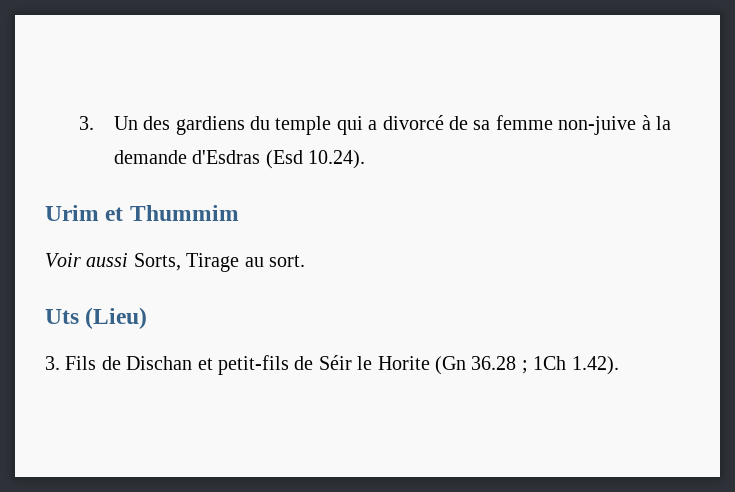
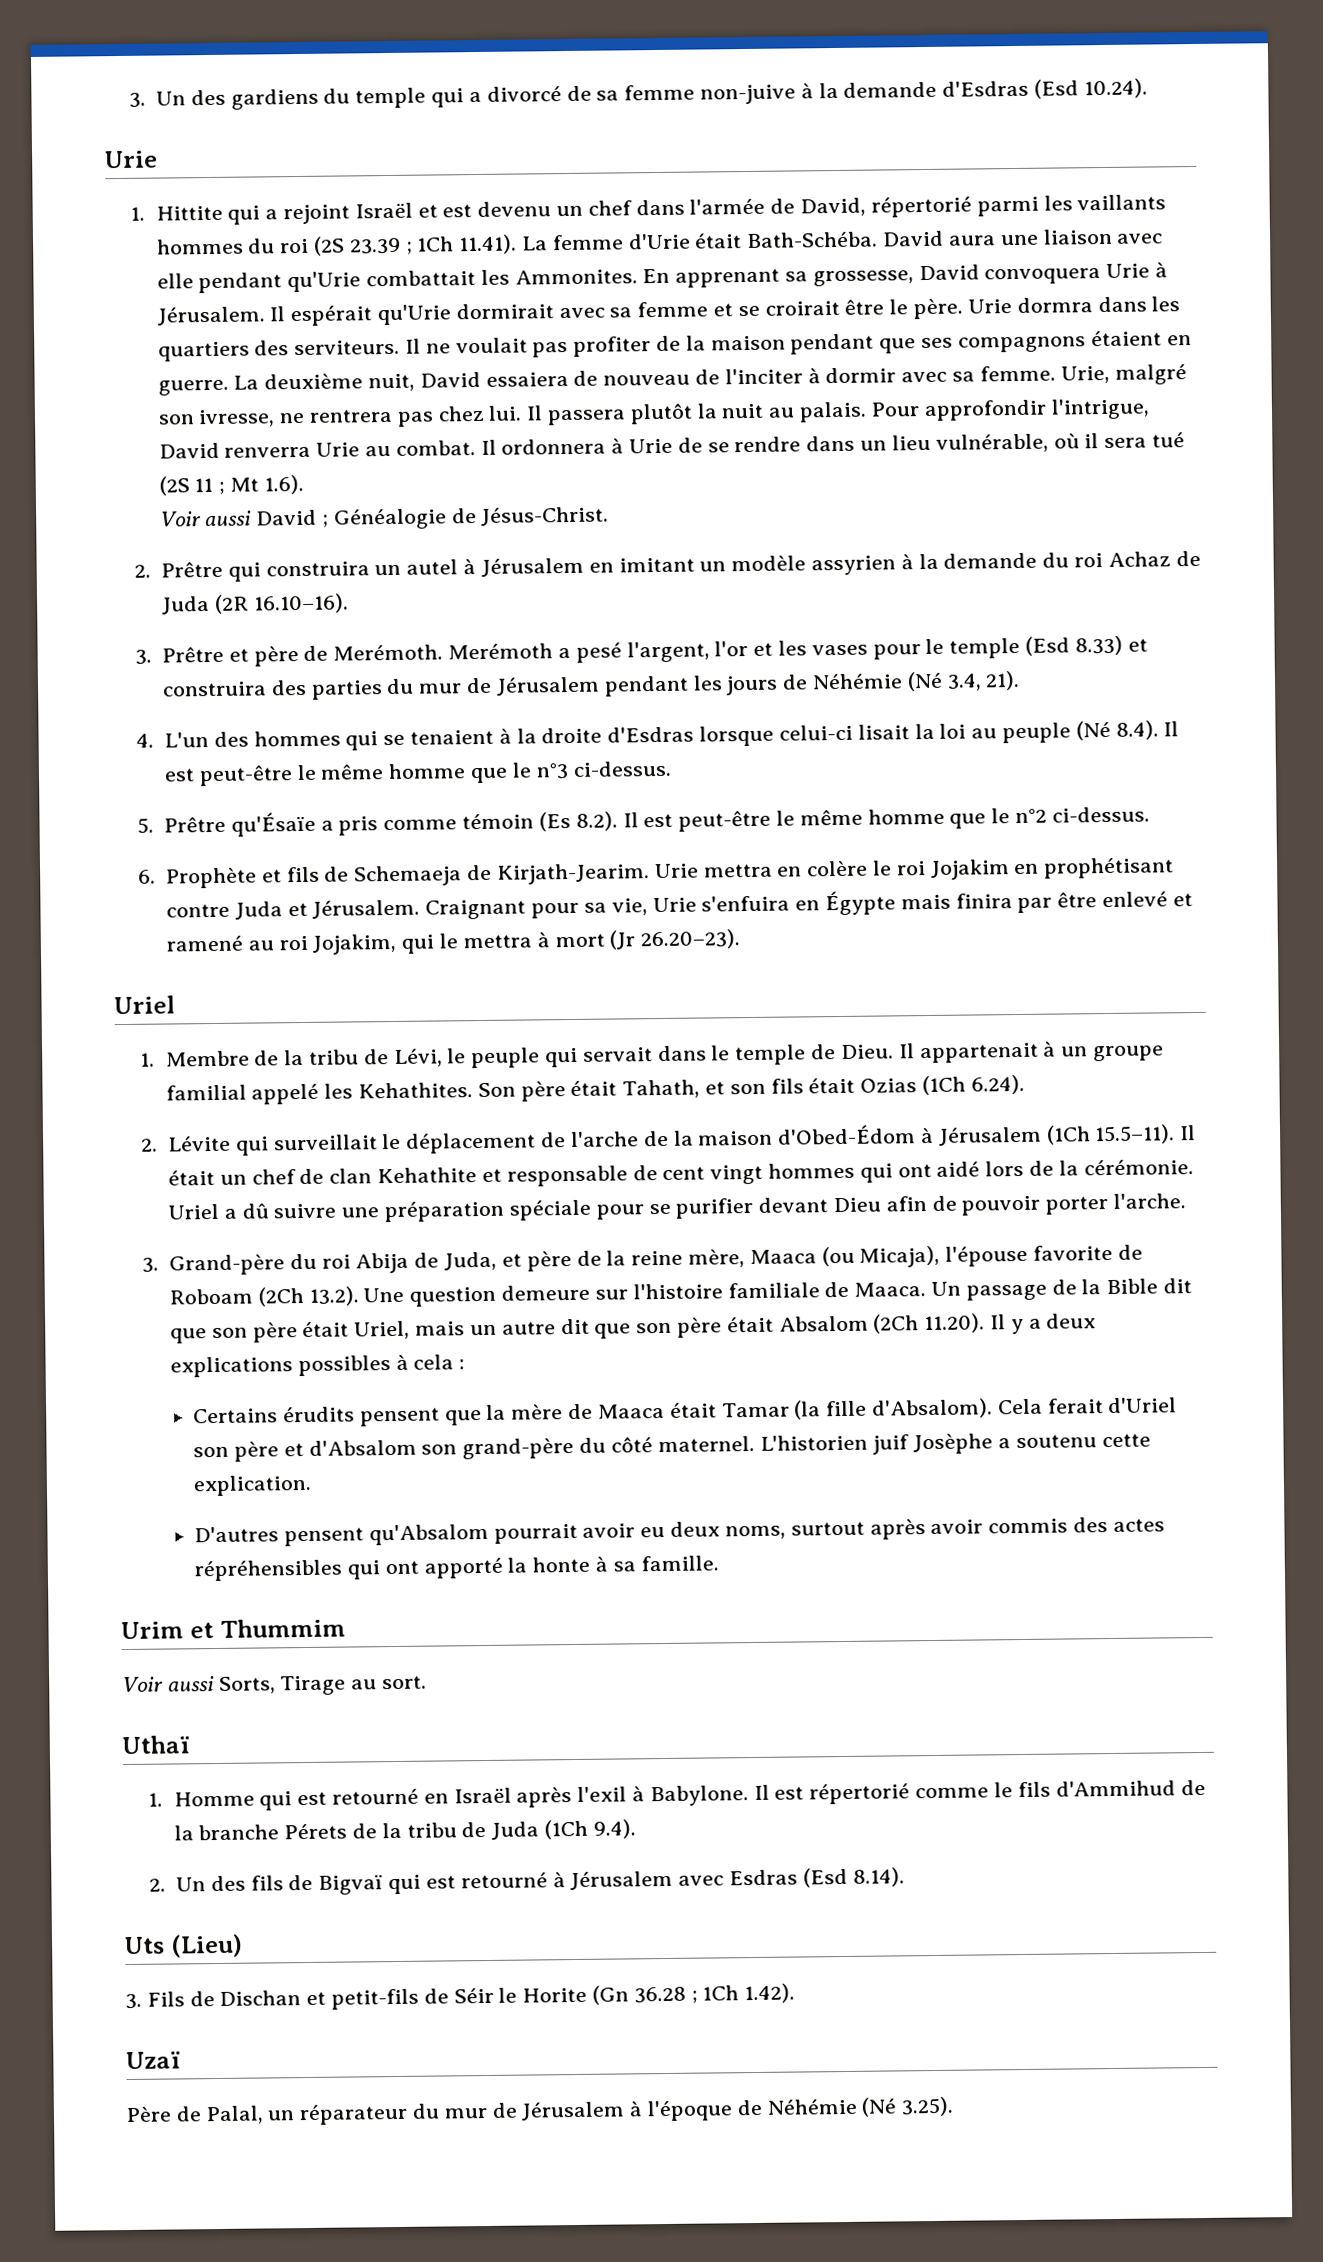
(365, 159) none -> [105,150,158,169] [130,194,1167,225] [156,228,1164,256] [156,262,1169,294] [156,296,1181,327] [157,330,1192,362] [157,364,1187,396] [157,398,1150,428] [158,432,1185,459] [158,474,304,496] [159,506,610,530] [134,550,1201,582] [161,593,349,615] [135,635,1148,667] [162,670,1021,700] [136,720,1180,751] [164,760,672,787] [137,806,1150,837] [138,857,1175,889] [166,890,1193,920] [166,929,741,955] [114,995,175,1015] [140,1041,1164,1069] [165,1074,1025,1105] [141,1124,1197,1156] [168,1159,1194,1187] [168,1193,1186,1223] [142,1244,1143,1276] [169,1278,1192,1307] [170,1313,1097,1344] [170,1354,466,1378] [193,1397,1178,1427] [193,1433,1151,1462] [193,1474,313,1497] [194,1517,1165,1547] [194,1555,719,1582] // Urie // 1. Hittite qui a rejoint Israël et est devenu un chef dans l'armée de David, répertorié parmi les vaillants hommes du roi (2S 23.39 ; 1Ch 11.41). La femme d'Urie était Bath-Schéba. David aura une liaison avec elle pendant qu'Urie combattait les Ammonites. En apprenant sa grossesse, David convoquera Urie à Jérusalem. Il espérait qu'Urie dormirait avec sa femme et se croirait être le père. Urie dormra dans les quartiers des serviteurs. Il ne voulait pas profiter de la maison pendant que ses compagnons étaient en guerre. La deuxième nuit, David essaiera de nouveau de l'inciter à dormir avec sa femme. Urie, malgré son ivresse, ne rentrera pas chez lui. Il passera plutôt la nuit au palais. Pour approfondir l'intrigue, David renverra Urie au combat. Il ordonnera à Urie de se rendre dans un lieu vulnérable, où il sera tué (2S 11 ; Mt 1.6). // Voir aussi David ; Généalogie de Jésus-Christ. // 2. Prêtre qui construira un autel à Jérusalem en imitant un modèle assyrien à la demande du roi Achaz de Juda (2R 16.10–16). // 3. Prêtre et père de Merémoth. Merémoth a pesé l'argent, l'or et les vases pour le temple (Esd 8.33) et construira des parties du mur de Jérusalem pendant les jours de Néhémie (Né 3.4, 21). // 4. L'un des hommes qui se tenaient à la droite d'Esdras lorsque celui-ci lisait la loi au peuple (Né 8.4). Il est peut-être le même homme que le n°3 ci-dessus. // 5. Prêtre qu'Ésaïe a pris comme témoin (Es 8.2). Il est peut-être le même homme que le n°2 ci-dessus. // 6. Prophète et fils de Schemaeja de Kirjath-Jearim. Urie mettra en colère le roi Jojakim en prophétisant contre Juda et Jérusalem. Craignant pour sa vie, Urie s'enfuira en Égypte mais finira par être enlevé et ramené au roi Jojakim, qui le mettra à mort (Jr 26.20–23). // Uriel // 1. Membre de la tribu de Lévi, le peuple qui servait dans le temple de Dieu. Il appartenait à un groupe familial appelé les Kehathites. Son père était Tahath, et son fils était Ozias (1Ch 6.24). // 2. Lévite qui surveillait le déplacement de l'arche de la maison d'Obed-Édom à Jérusalem (1Ch 15.5–11). Il était un chef de clan Kehathite et responsable de cent vingt hommes qui ont aidé lors de la cérémonie. Uriel a dû suivre une préparation spéciale pour se purifier devant Dieu afin de pouvoir porter l'arche. // 3. Grand-père du roi Abija de Juda, et père de la reine mère, Maaca (ou Micaja), l'épouse favorite de Roboam (2Ch 13.2). Une question demeure sur l'histoire familiale de Maaca. Un passage de la Bible dit que son père était Uriel, mais un autre dit que son père était Absalom (2Ch 11.20). Il y a deux explications possibles à cela : // Certains érudits pensent que la mère de Maaca était Tamar (la fille d'Absalom). Cela ferait d'Uriel son père et d'Absalom son grand-père du côté maternel. L'historien juif Josèphe a soutenu cette explication. // D'autres pensent qu'Absalom pourrait avoir eu deux noms, surtout après avoir commis des actes répréhensibles qui ont apporté la honte à sa famille.
(305, 261) none -> [122,1735,190,1755] [148,1779,1207,1811] [173,1819,636,1841] [149,1867,905,1895] // Uthaï // 1. Homme qui est retourné en Israël après l'exil à Babylone. Il est répertorié comme le fils d'Ammihud de la branche Pérets de la tribu de Juda (1Ch 9.4). // 2. Un des fils de Bigvaï qui est retourné à Jérusalem avec Esdras (Esd 8.14).
(619, 365) none -> [126,2051,181,2070] [126,2096,955,2126] // Uzaï // Père de Palal, un réparateur du mur de Jérusalem à l'époque de Néhémie (Né 3.25).

